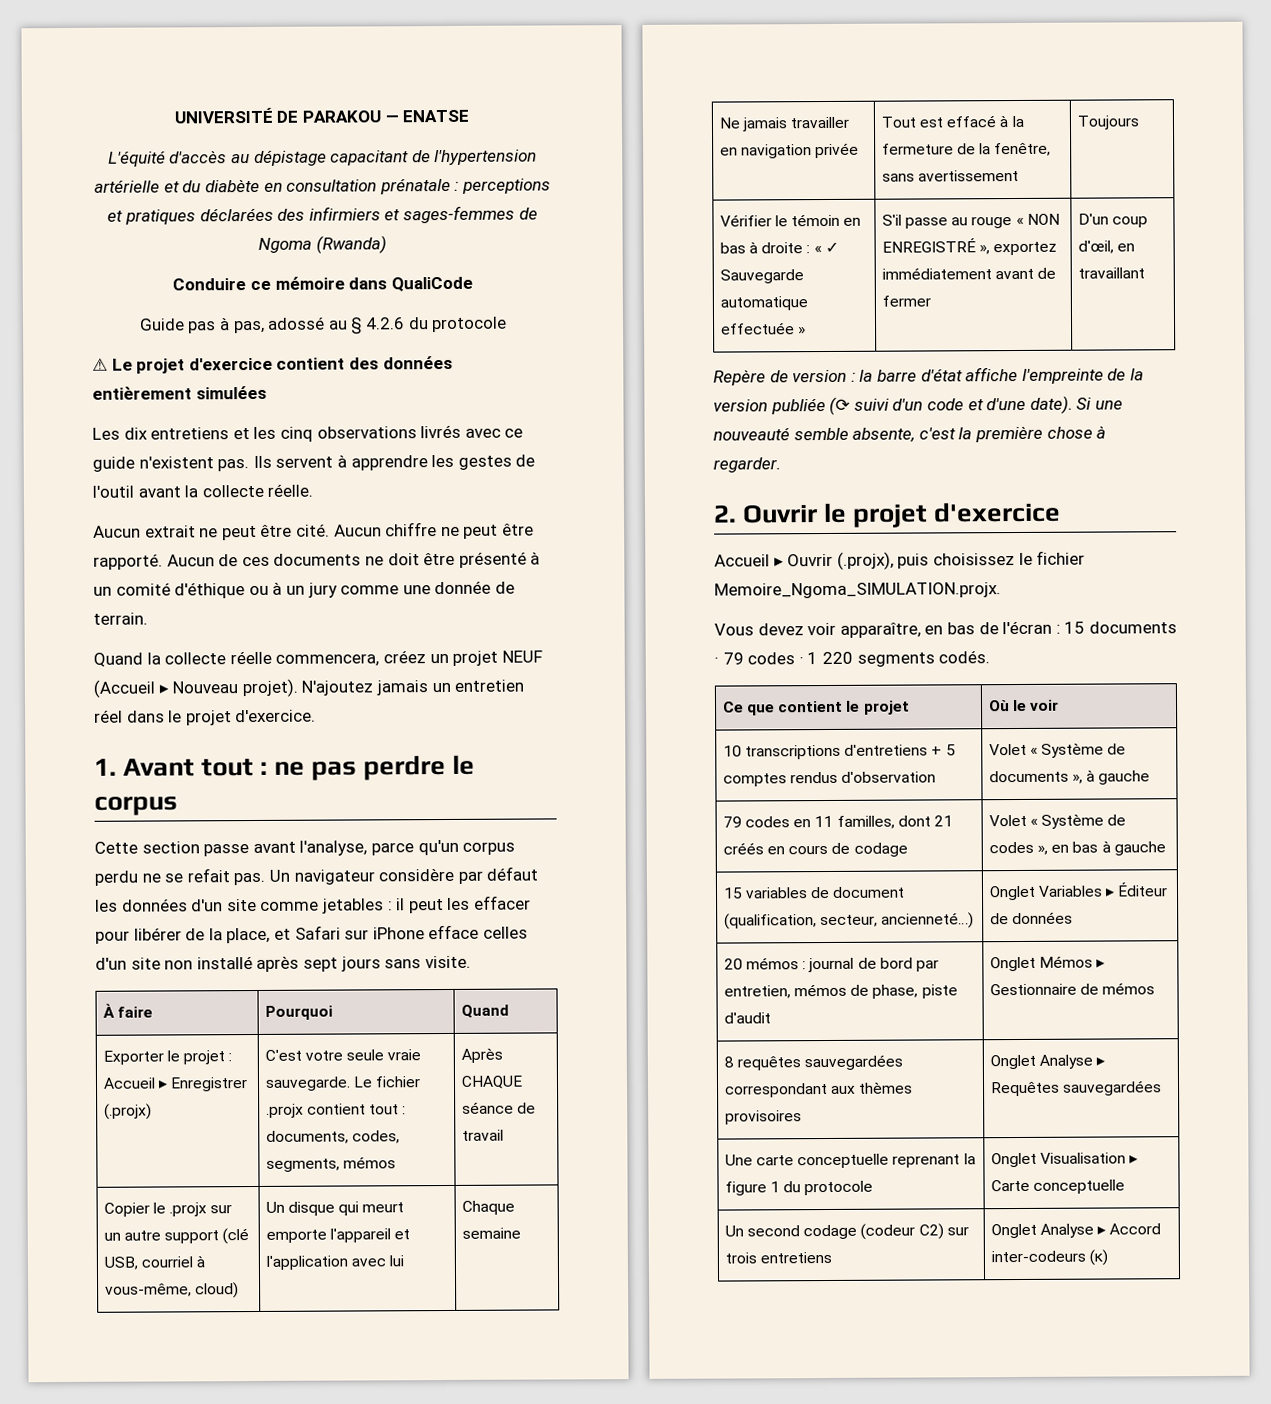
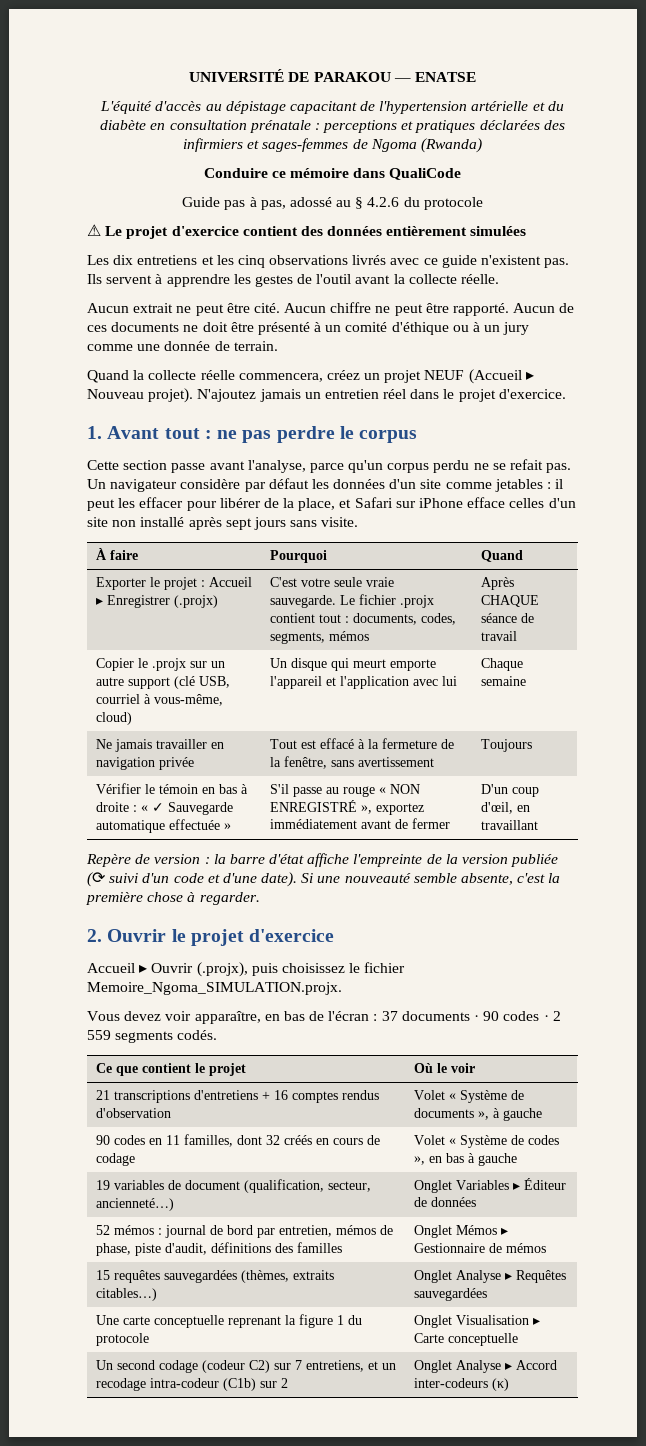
[1064,621,1086,634] 15 -> [381,1011,398,1021] 37
[722,652,744,665] 79 -> [483,1011,500,1021] 90
[807,651,853,665] 1 220 -> [552,1011,561,1021] [87,1030,111,1040] 2 559
[722,745,742,757] 10 -> [96,1090,111,1100] 21
[945,744,956,756] 5 -> [274,1090,289,1100] 16
[722,816,742,828] 79 -> [96,1135,111,1145] 90
[933,815,953,827] 21 -> [266,1135,281,1145] 32
[722,887,743,899] 15 -> [96,1180,111,1190] 19
[723,958,743,970] 20 -> [96,1225,111,1235] 52
[723,1012,771,1024] d'audit -> [165,1242,343,1255] d'audit, définitions des familles
[723,1056,734,1068] 8 -> [96,1270,111,1280] 15
[723,1081,914,1098] [724,1110,802,1125] correspondant aux thèmes provisoires -> [241,1270,335,1283] [96,1288,158,1301] (thèmes, extraits citables…)
[724,1251,832,1264] trois entretiens -> [295,1360,397,1372] [96,1378,289,1391] 7 entretiens, et un recodage intra-codeur (C1b) sur 2

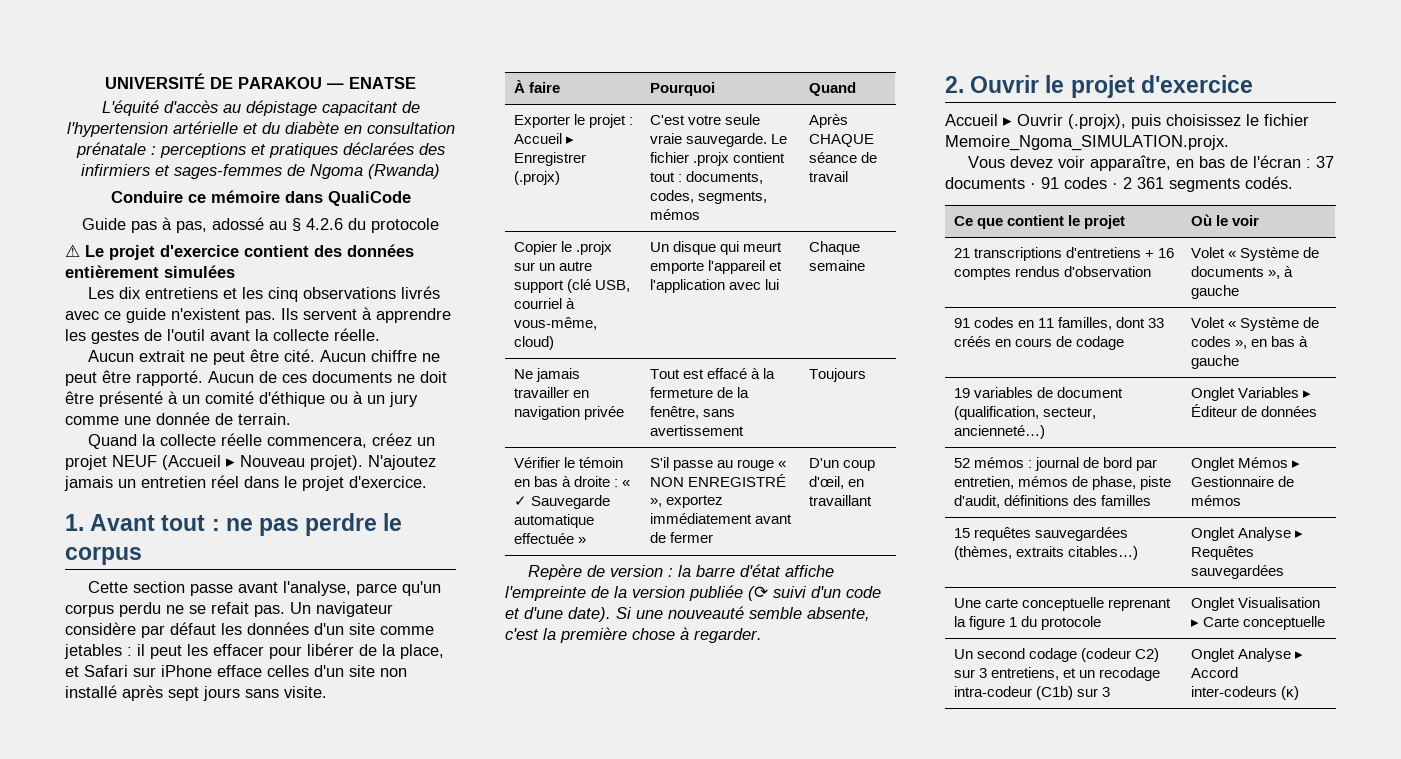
[483,1011,500,1021] 90 -> [1041,177,1059,189] 91
[87,1030,111,1040] 559 -> [1137,177,1164,189] 361
[96,1135,111,1145] 90 -> [953,318,970,328] 91
[266,1135,281,1145] 32 -> [1148,318,1165,328] 33
[295,1360,303,1370] 7 -> [978,668,987,678] 3
[281,1378,289,1388] 2 -> [1102,687,1111,697] 3

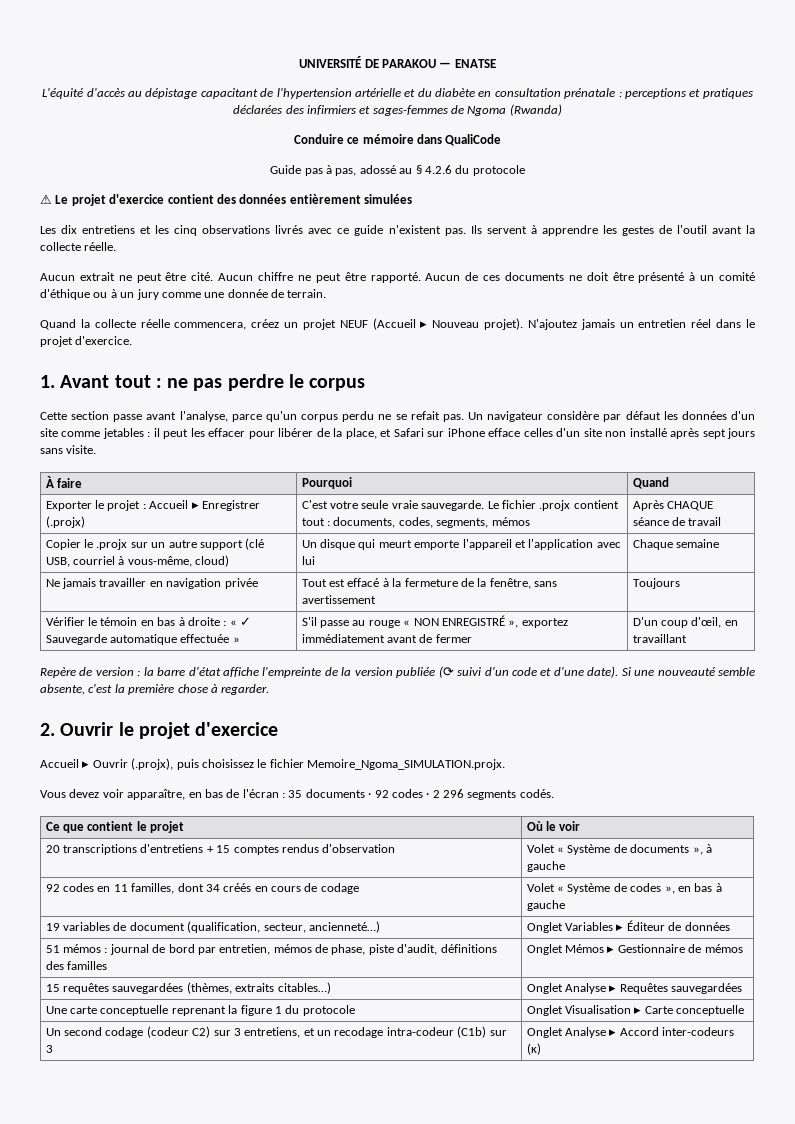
[1315,156,1334,168] 37 -> [288,790,303,798] 35
[1041,177,1059,189] 91 -> [374,790,389,798] 92
[1137,177,1164,189] 361 -> [443,789,464,798] 296
[953,248,970,258] 21 -> [45,845,60,853] 20
[1158,248,1175,258] 16 -> [216,845,231,853] 15
[953,318,970,328] 91 -> [45,884,60,892] 92
[1148,318,1165,328] 33 -> [205,884,220,892] 34
[953,458,970,468] 52 -> [45,945,60,953] 51

